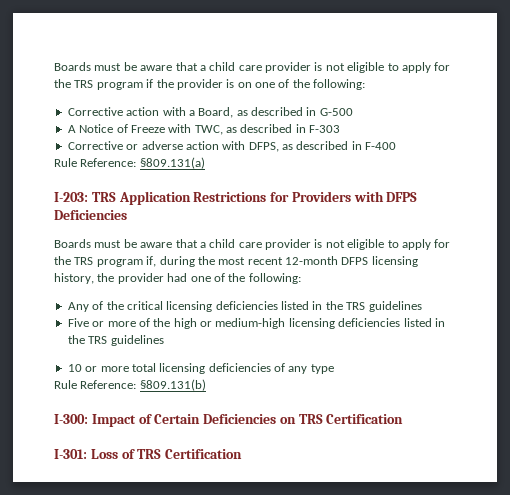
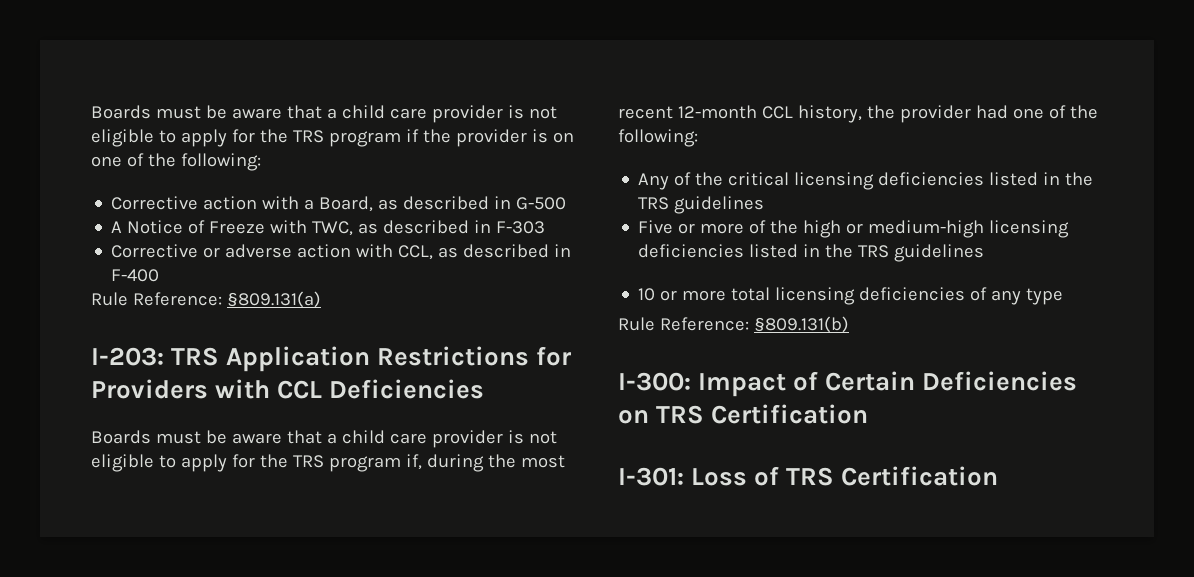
[248,142,279,152] DFPS, -> [398,245,434,260] CCL,
[386,192,418,202] DFPS -> [277,380,323,399] CCL
[341,256,418,267] DFPS licensing -> [761,106,793,119] CCL

